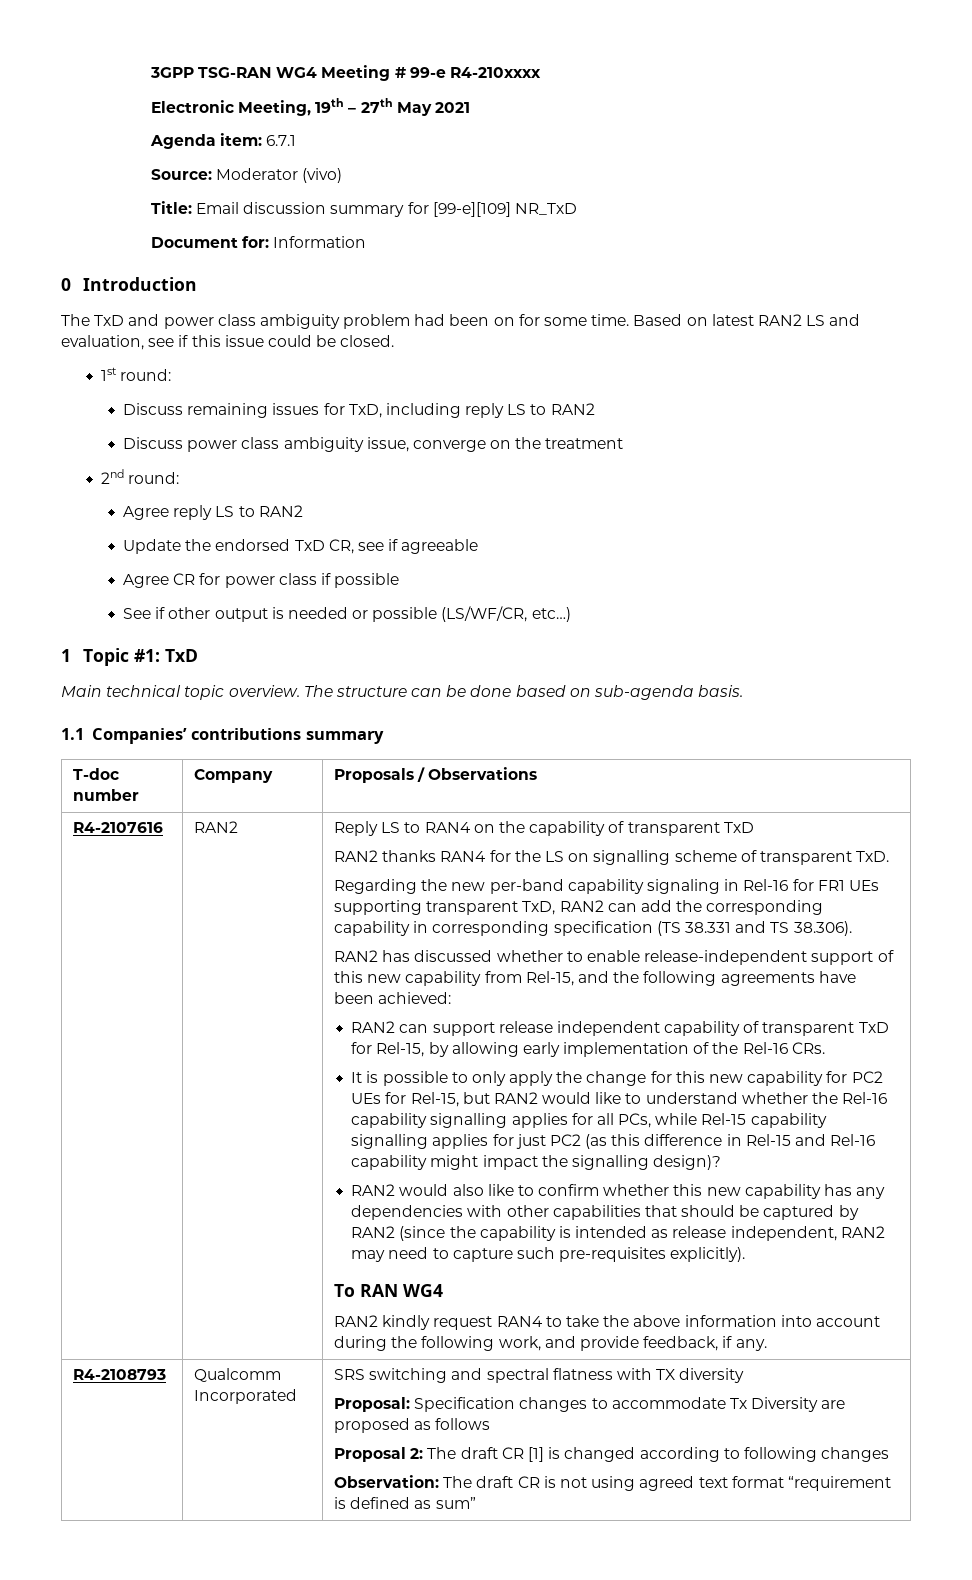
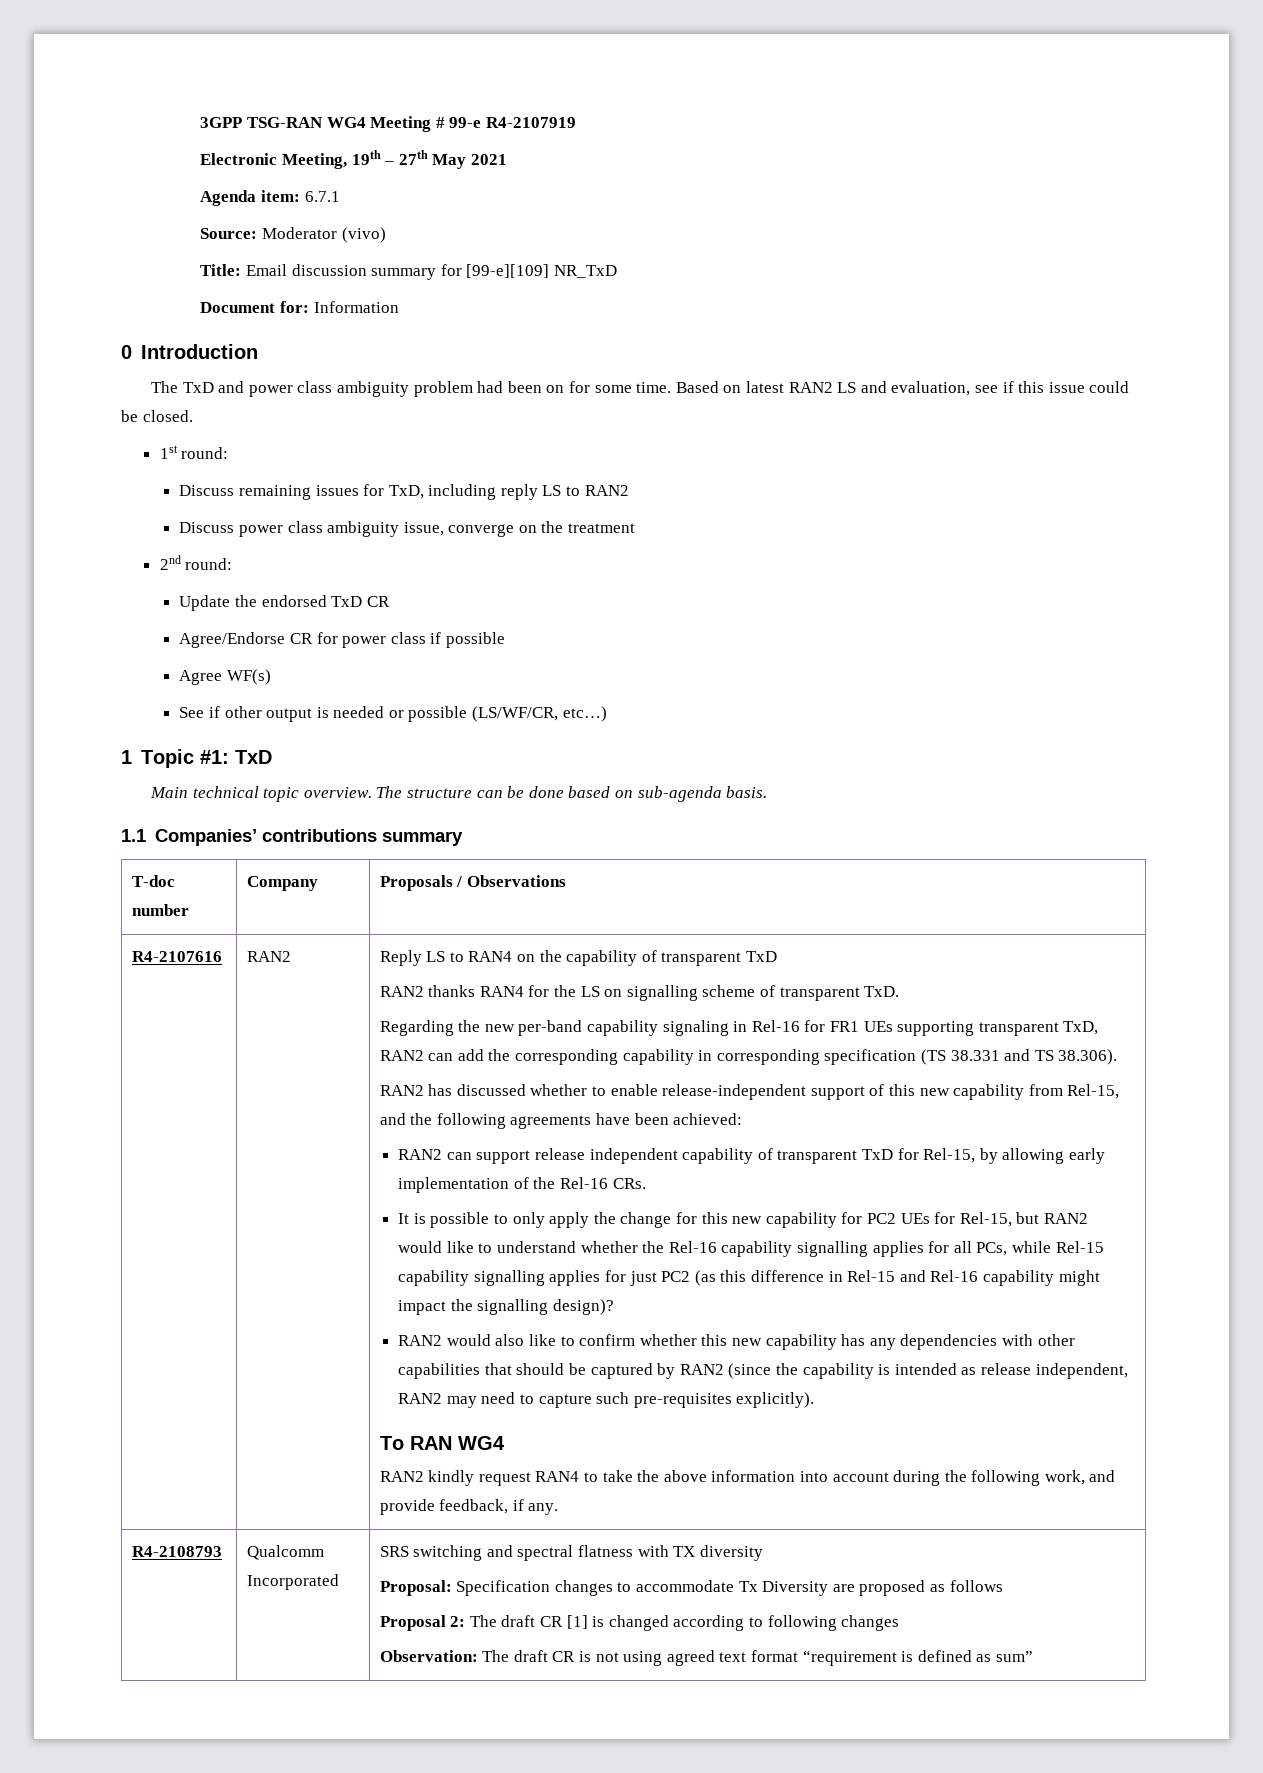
[450,67,542,78] R4-210xxxx -> [485,117,576,128] R4-2107919
[122,505,303,520] // Agree reply LS to RAN2 -> (233, 564) none
[328,539,479,554] [122,574,169,588] CR, see if agreeable // Agree -> [366,596,390,607] [179,632,286,648] CR // Agree/Endorse
(400, 580) none -> [179,669,271,685] // Agree WF(s)

